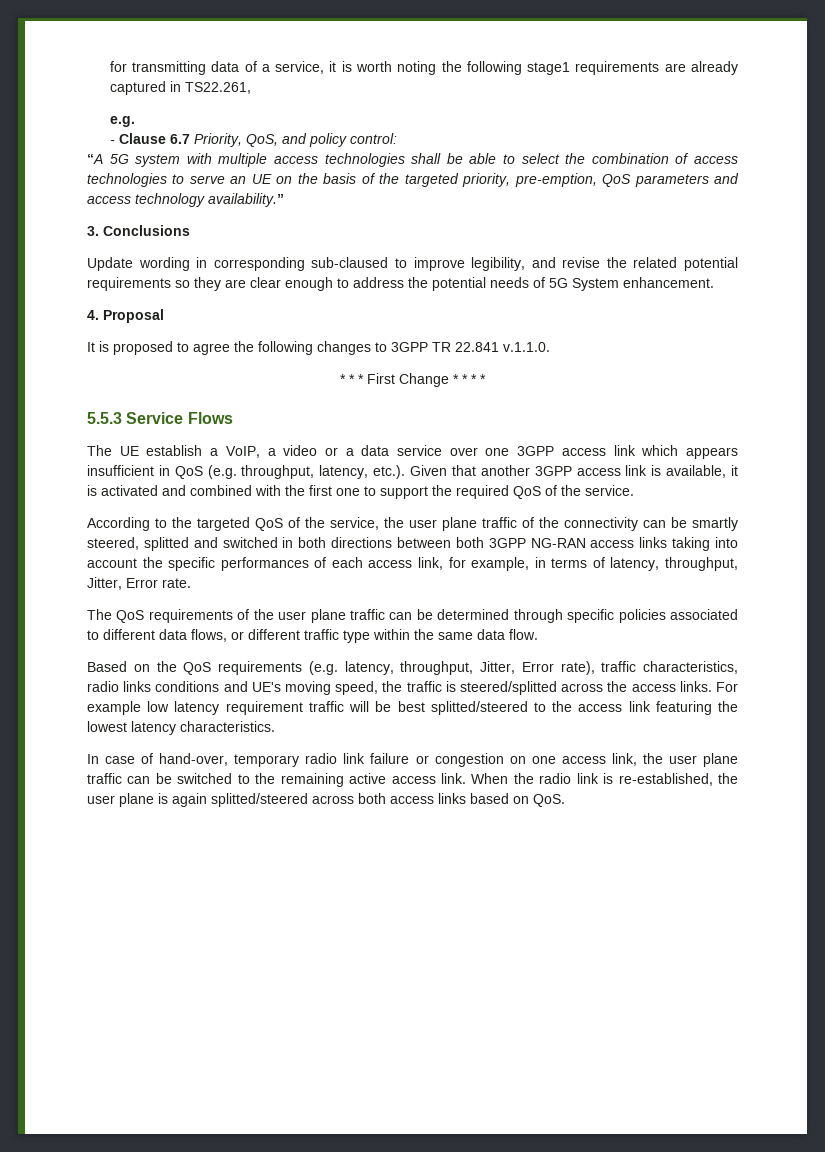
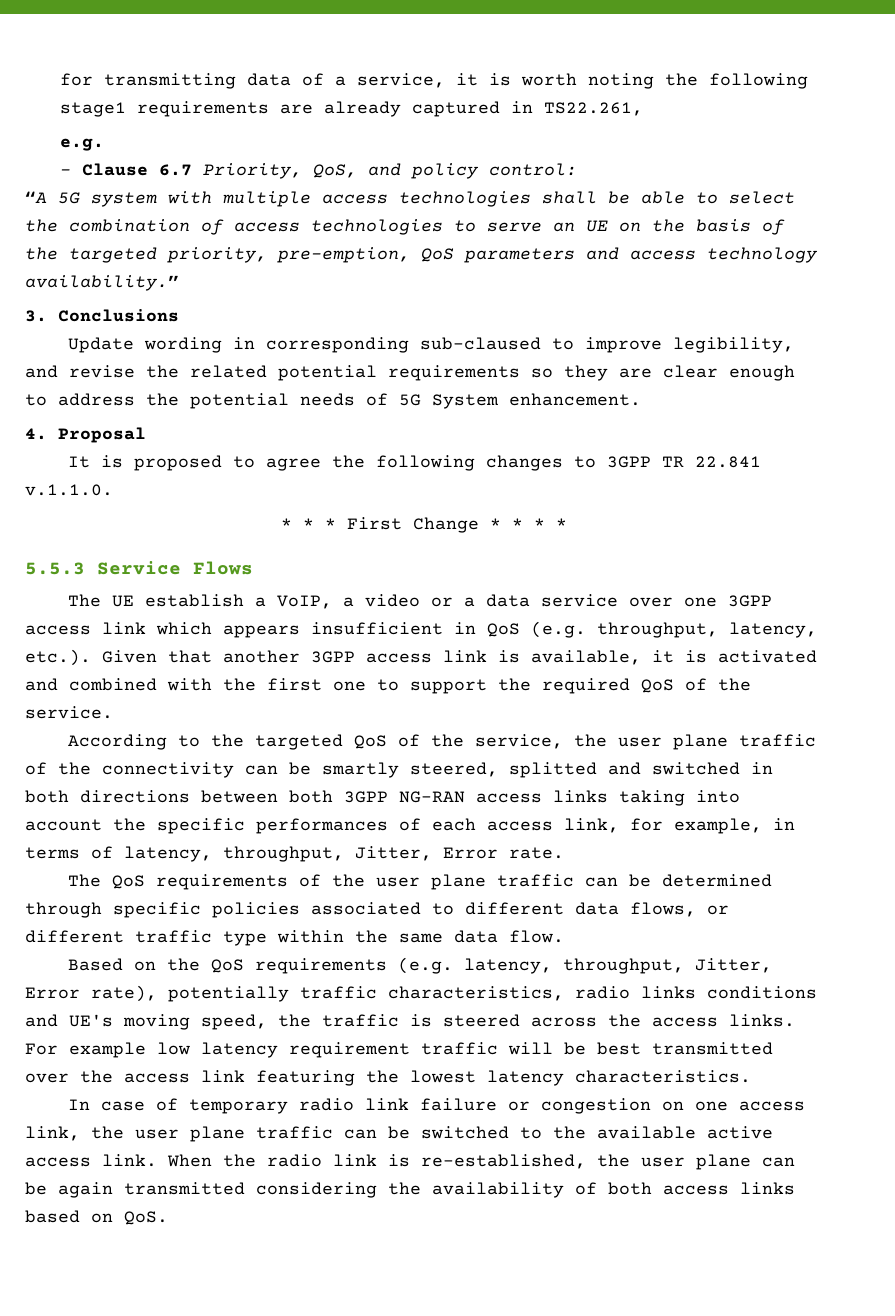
(595, 668) none -> [168,986,289,1002] potentially
[459,681,557,695] steered/splitted -> [443,1014,520,1027] steered
[430,701,546,715] splitted/steered to -> [652,1042,773,1055] [25,1073,69,1083] transmitted over
[159,753,229,766] hand-over, -> (178, 1104) none
[280,773,344,787] remaining -> [597,1126,696,1139] available
[158,793,354,807] is again splitted/steered across -> [762,1157,795,1167] [25,1182,597,1198] can be again transmitted considering the availability of

